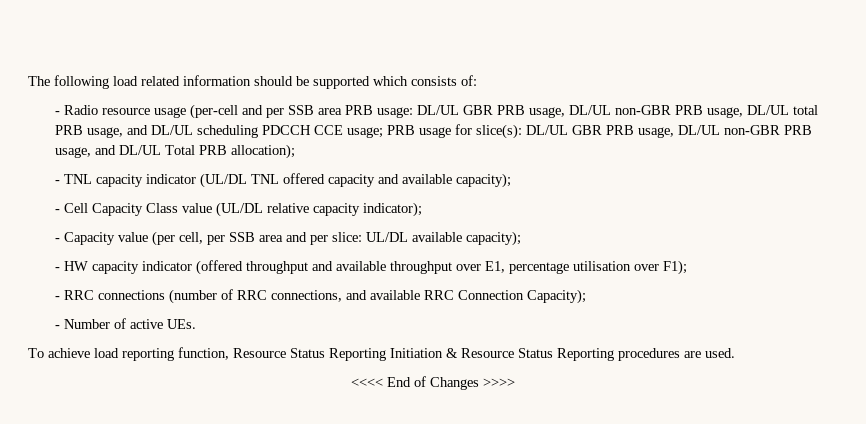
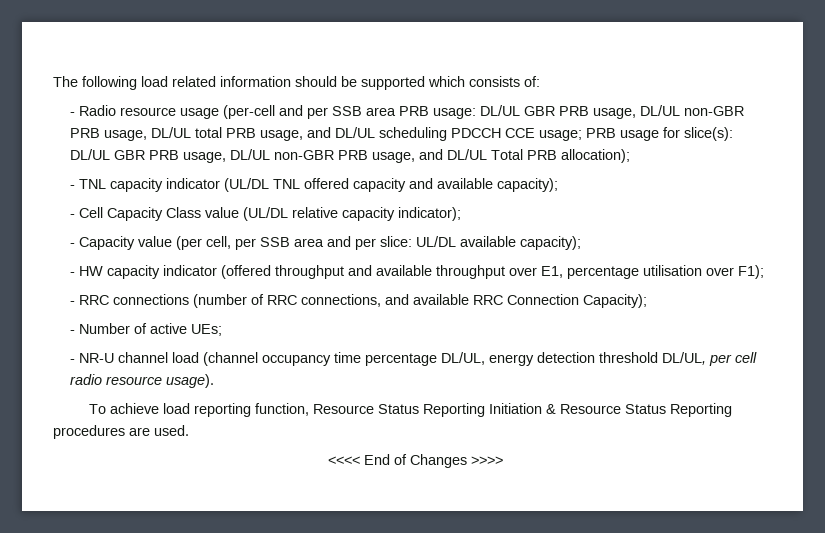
[167,319,197,329] UEs. -> [191,324,223,336] [70,352,758,366] [70,374,215,388] UEs; // - NR-U channel load (channel occupancy time percentage DL/UL, energy detection threshold DL/UL, per cell radio resource usage).

